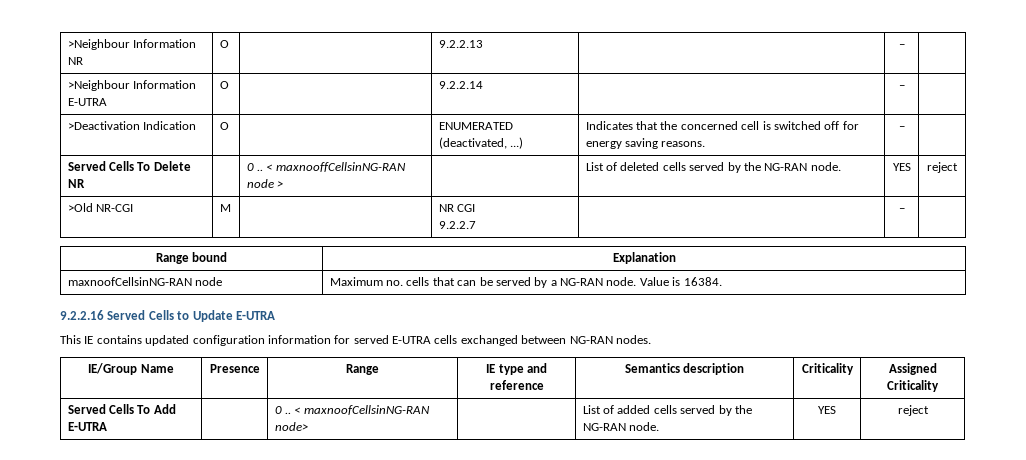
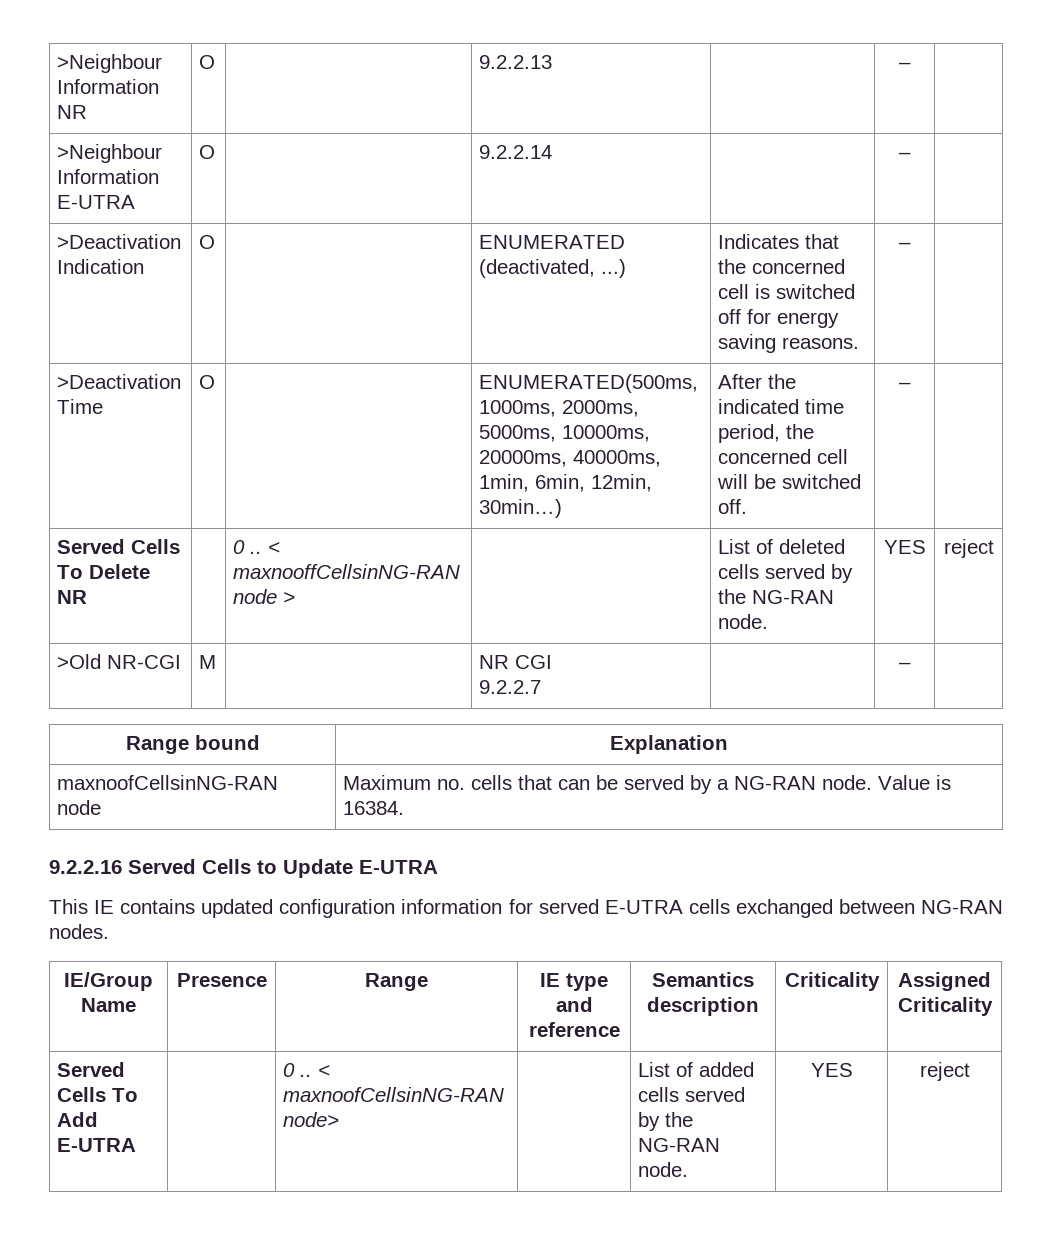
(905, 128) none -> [57,374,182,389] [57,399,104,414] [199,375,216,389] [479,374,699,393] [479,400,640,417] [479,425,651,442] [479,450,662,467] [479,474,653,492] [479,499,563,518] [718,374,797,389] [718,399,845,414] [718,424,815,443] [718,449,849,464] [717,474,862,489] [718,499,748,514] [899,382,911,389] // >Deactivation Time | O | | ENUMERATED(500ms, 1000ms, 2000ms, 5000ms, 10000ms, 20000ms, 40000ms, 1min, 6min, 12min, 30min…) | After the indicated time period, the concerned cell will be switched off. | – |

